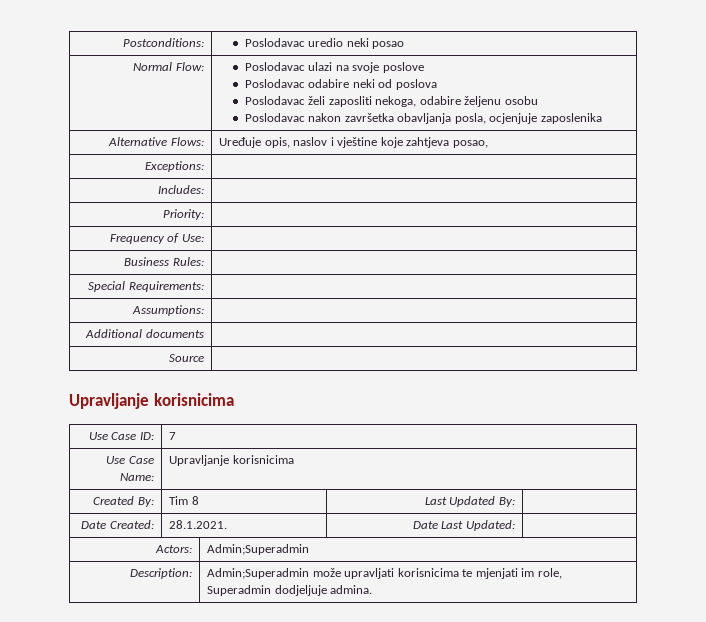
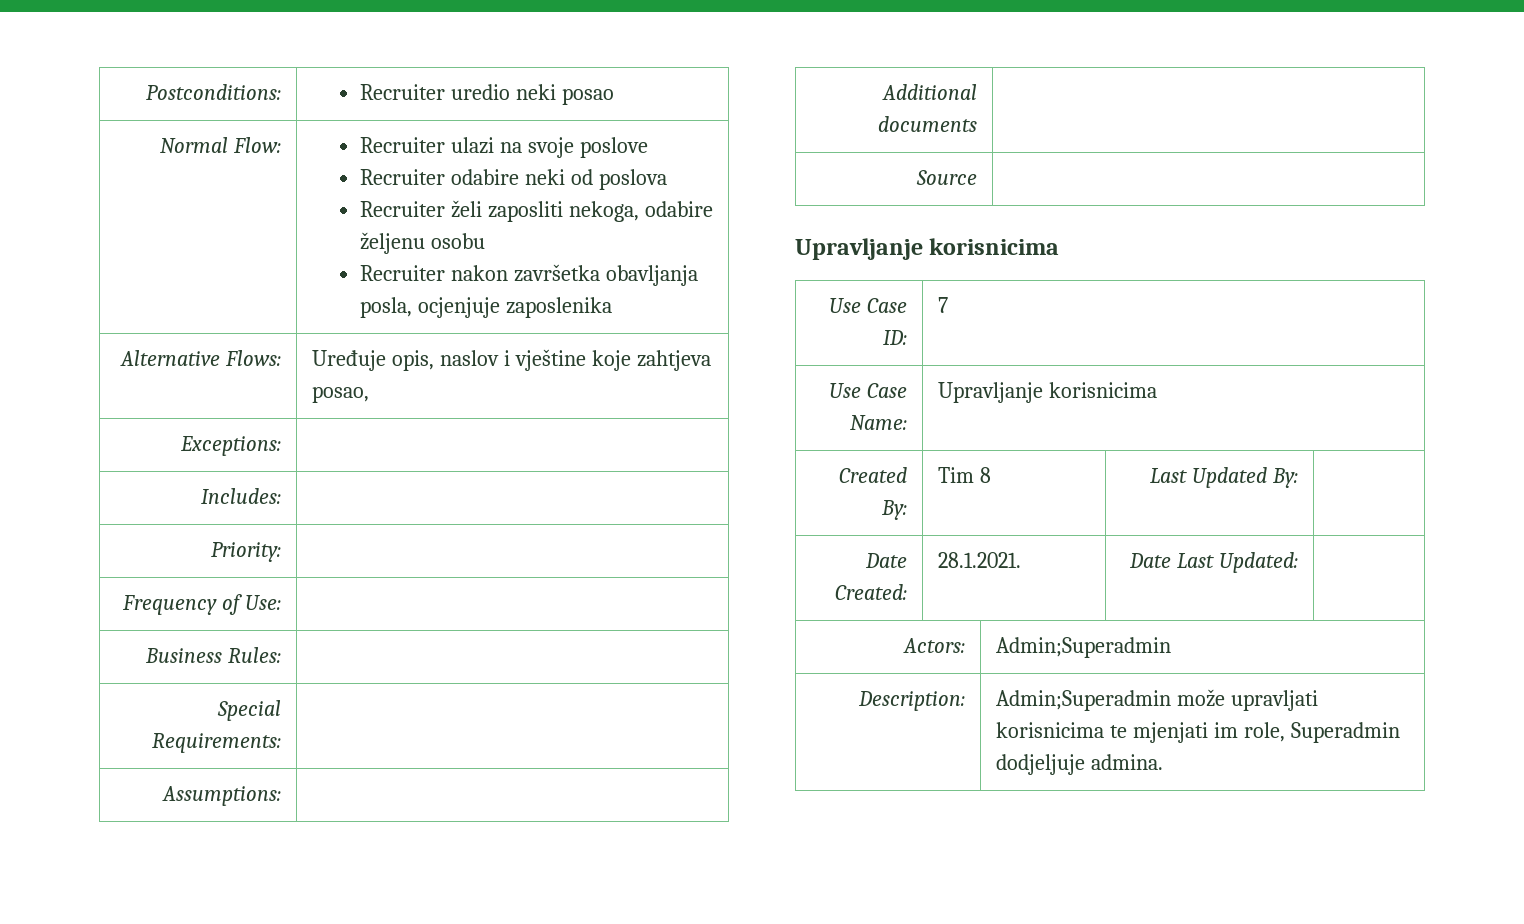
[244,38,305,47] Poslodavac -> [359,84,445,100] Recruiter
[244,62,305,71] Poslodavac -> [359,137,445,153] Recruiter
[244,79,305,88] Poslodavac -> [359,169,445,185] Recruiter
[244,96,305,105] Poslodavac -> [359,201,445,217] Recruiter
[244,113,305,122] Poslodavac -> [359,265,445,281] Recruiter

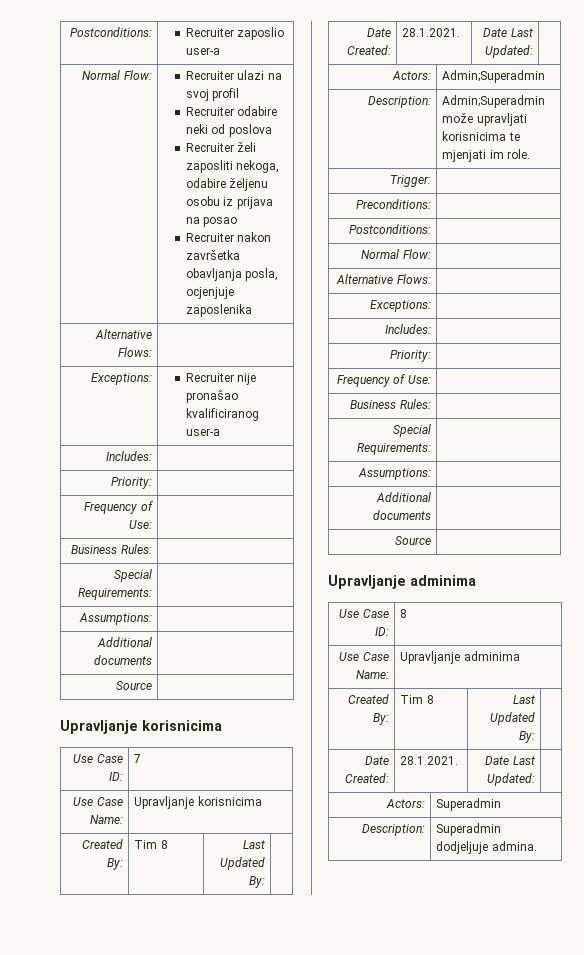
[450,84,614,105] uredio neki posao -> [237,27,285,40] [186,47,221,55] zaposlio user-a
[527,137,648,158] svoje poslove -> [186,88,240,101] svoj profil
(485, 241) none -> [223,197,273,209] [186,217,238,227] iz prijava na posao
[311,349,711,371] [311,386,369,403] [180,436,282,456] Uređuje opis, naslov i vještine koje zahtjeva posao, // Exceptions: | -> [90,373,152,385] [186,373,257,385] [186,390,239,403] [186,408,260,421] [186,428,221,436] // Exceptions: | Recruiter nije pronašao kvalificiranog user-a
[1243,722,1285,742] role, -> [506,149,530,159] [389,175,431,187] [355,199,431,209] [348,224,431,234] [361,249,431,259] [336,274,431,284] [369,300,431,312] [384,324,431,334] [389,350,431,362] [337,374,431,387] [350,399,431,409] [392,424,431,437] [356,443,431,455] [357,468,431,480] [375,492,431,502] [372,510,431,520] [394,536,431,545] [328,575,476,589] [339,609,389,618] [374,627,389,636] [400,609,408,618] [339,652,389,661] [355,670,389,679] [400,651,520,664] [347,694,389,704] [372,713,389,725] [400,695,434,704] [512,695,535,704] [489,712,535,725] [518,731,535,743] [364,756,389,765] [344,773,389,783] [400,756,459,765] [485,756,535,765] [486,773,535,786] [385,799,425,808] [436,798,502,811] [361,824,425,836] role. // Trigger: | // Preconditions: | // Postconditions: | // Normal Flow: | // Alternative Flows: | // Exceptions: | // Includes: | // Priority: | // Frequency of Use: | // Business Rules: | // Special Requirements: | // Assumptions: | // Additional documents | // Source | // Upravljanje adminima // Use Case ID: | 8 // Use Case Name: | Upravljanje adminima // Created By: | Tim 8 | Last Updated By: | // Date Created: | 28.1.2021. | Date Last Updated: | // Actors: | Superadmin // Description: |

